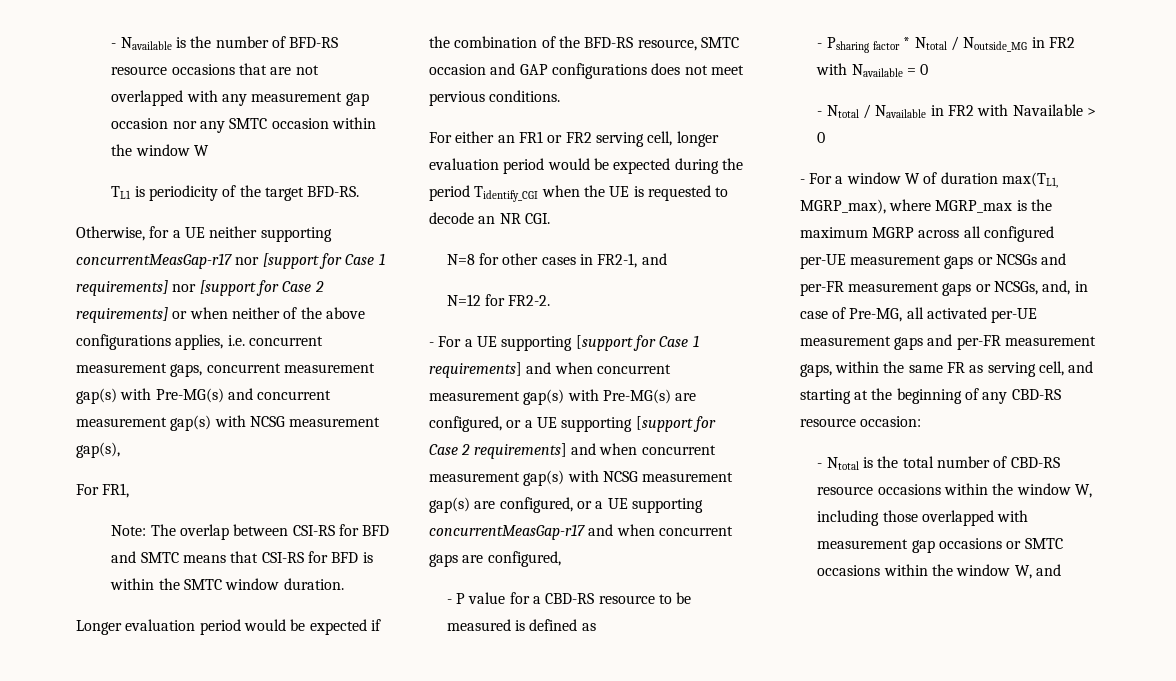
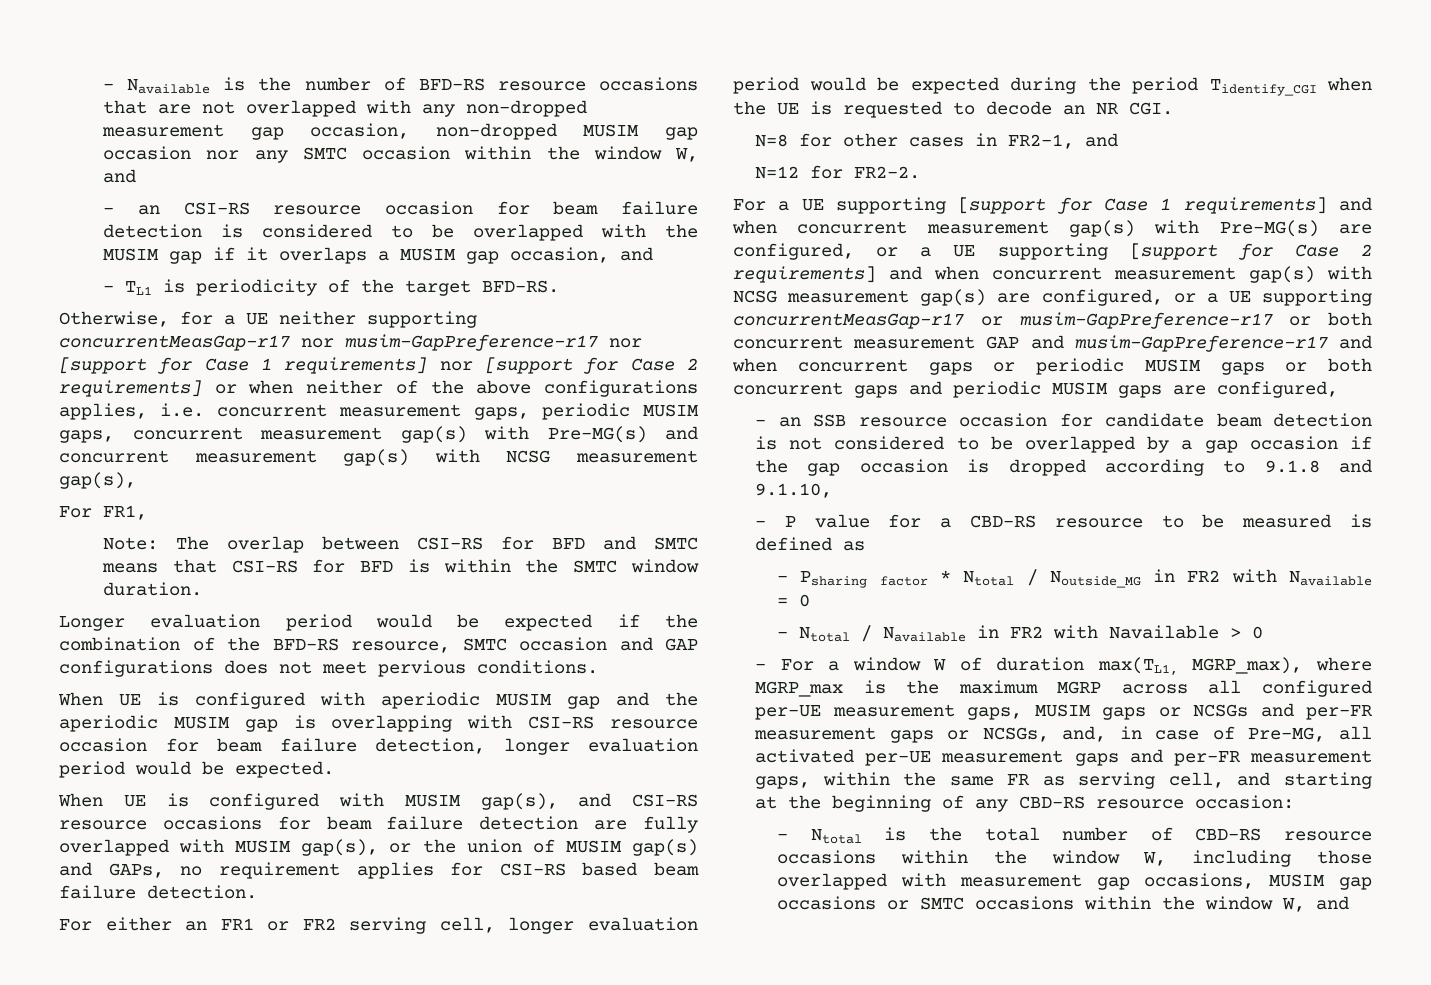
[251,92,369,106] measurement gap -> [466,100,588,117] [102,123,698,140] non-dropped measurement gap occasion, non-dropped MUSIM gap
[194,145,210,156] W // -> [674,148,698,162] [103,169,137,183] [103,201,699,215] [103,224,698,241] [103,247,654,264] [103,285,115,292] W, and // - an CSI-RS resource occasion for beam failure detection is considered to be overlapped with the MUSIM gap if it overlaps a MUSIM gap occasion, and // -
(260, 261) none -> [345,334,642,351] musim-GapPreference-r17 nor
(203, 370) none -> [542,403,699,420] [59,430,114,443] periodic MUSIM gaps,
(561, 96) none -> [58,692,698,709] [59,715,698,732] [59,738,698,755] [59,761,334,778] [58,793,698,810] [59,816,698,833] [59,839,698,856] [59,862,699,879] [59,885,257,899] // When UE is configured with aperiodic MUSIM gap and the aperiodic MUSIM gap is overlapping with CSI-RS resource occasion for beam failure detection, longer evaluation period would be expected. // When UE is configured with MUSIM gap(s), and CSI-RS resource occasions for beam failure detection are fully overlapped with MUSIM gap(s), or the union of MUSIM gap(s) and GAPs, no requirement applies for CSI-RS based beam failure detection.
[429,342,434,347] - -> (921, 172) none
[588,524,733,536] [429,551,561,567] and when concurrent gaps are configured, -> [980,312,1372,329] [733,335,1372,352] [732,358,1372,375] [733,381,1338,398] [755,413,1372,427] [755,436,1372,453] [755,459,1372,476] [755,483,833,498] or musim-GapPreference-r17 or both concurrent measurement GAP and musim-GapPreference-r17 and when concurrent gaps or periodic MUSIM gaps or both concurrent gaps and periodic MUSIM gaps are configured, // - an SSB resource occasion for candidate beam detection is not considered to be overlapped by a gap occasion if the gap occasion is dropped according to 9.1.8 and 9.1.10,
(942, 260) none -> [967,704,1091,720] gaps, MUSIM
(935, 546) none -> [1144,873,1372,890] occasions, MUSIM gap

